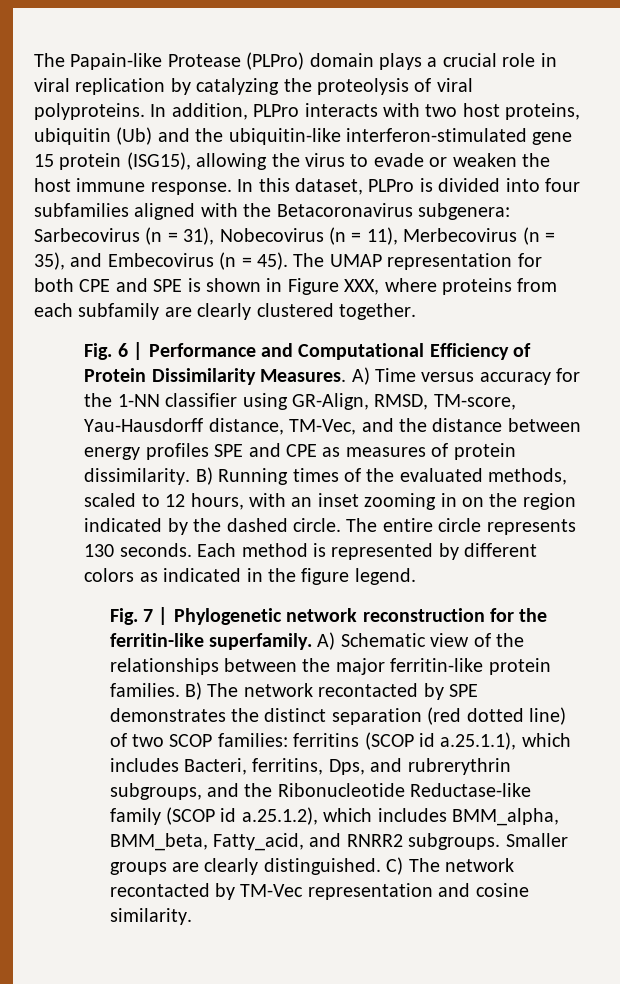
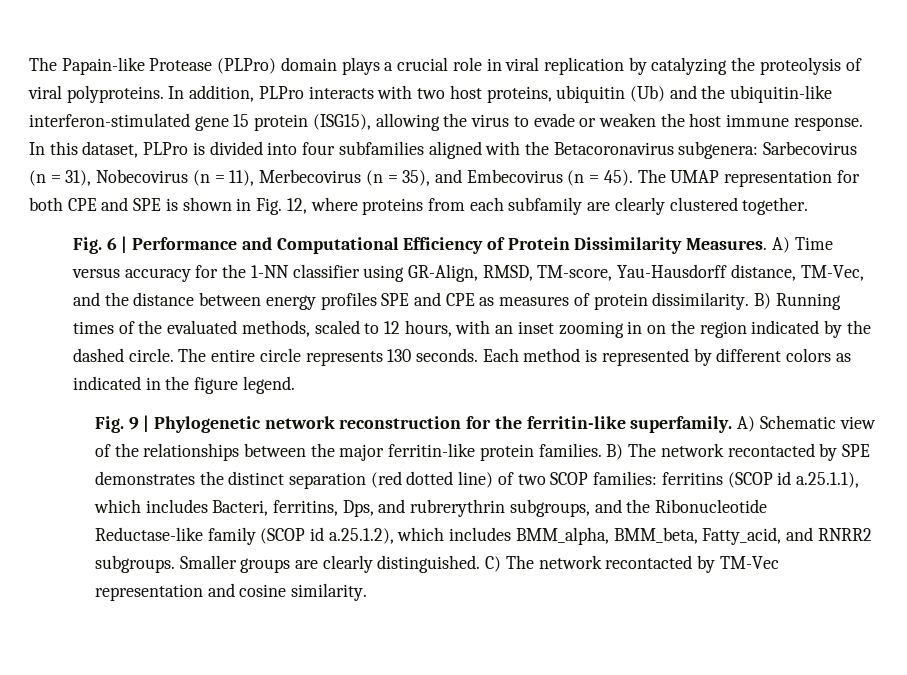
[287,278,380,295] Figure XXX, -> [256,198,307,215] Fig. 12,
[143,609,154,622] 7 -> [128,417,139,430] 9

